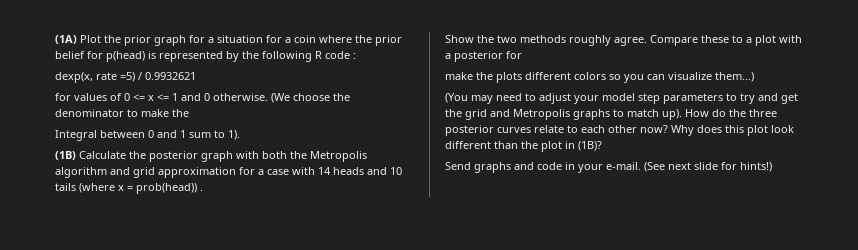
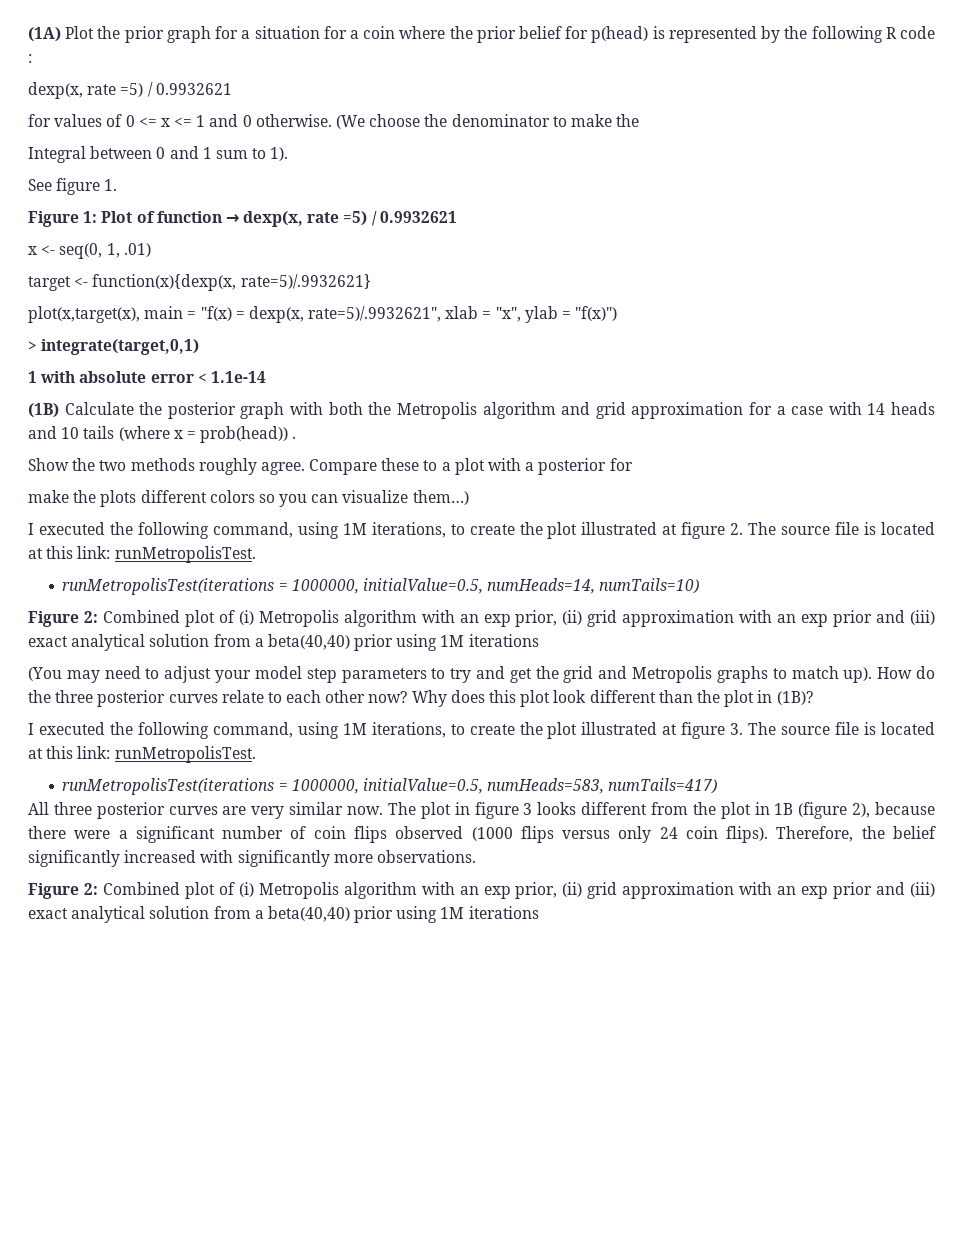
(240, 135) none -> [28,178,118,195] [28,211,457,227] [28,243,151,259] [28,274,371,291] [28,306,618,323] [28,339,200,355] [28,371,266,383] // See figure 1. // Figure 1: Plot of function → dexp(x, rate =5) / 0.9932621 // x <- seq(0, 1, .01) // target <- function(x){dexp(x, rate=5)/.9932621} // plot(x,target(x), main = "f(x) = dexp(x, rate=5)/.9932621", xlab = "x", ylab = "f(x)") // > integrate(target,0,1) // 1 with absolute error < 1.1e-14
(754, 77) none -> [28,522,936,539] [28,546,256,563] [62,578,700,595] [28,610,936,627] [28,634,539,651] // I executed the following command, using 1M iterations, to create the plot illustrated at figure 2. The source file is located at this link: runMetropolisTest. // runMetropolisTest(iterations = 1000000, initialValue=0.5, numHeads=14, numTails=10) // Figure 2: Combined plot of (i) Metropolis algorithm with an exp prior, (ii) grid approximation with an exp prior and (iii) exact analytical solution from a beta(40,40) prior using 1M iterations
[445,162,772,173] Send graphs and code in your e-mail. (See next slide for hints!) -> [28,722,936,739] [28,746,256,763] [62,778,718,795] [28,802,936,819] [28,826,937,843] [28,850,476,867] [28,882,936,899] [28,906,539,923] I executed the following command, using 1M iterations, to create the plot illustrated at figure 3. The source file is located at this link: runMetropolisTest. // runMetropolisTest(iterations = 1000000, initialValue=0.5, numHeads=583, numTails=417) // All three posterior curves are very similar now. The plot in figure 3 looks different from the plot in 1B (figure 2), because there were a significant number of coin flips observed (1000 flips versus only 24 coin flips). Therefore, the belief significantly increased with significantly more observations. // Figure 2: Combined plot of (i) Metropolis algorithm with an exp prior, (ii) grid approximation with an exp prior and (iii) exact analytical solution from a beta(40,40) prior using 1M iterations

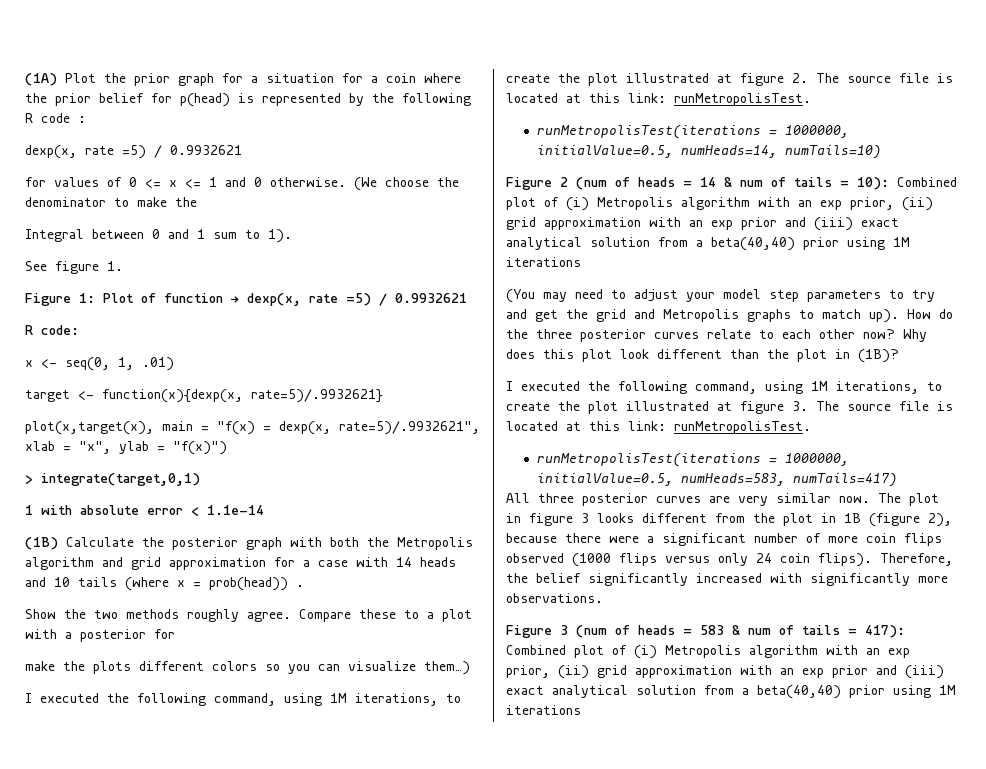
(457, 217) none -> [25,325,79,335] // R code:
[83,611,98,623] 2: -> [560,177,889,190] 2 (num of heads = 14 & num of tails = 10):
(307, 832) none -> [828,536,858,543] more
[83,883,98,895] 2: -> [560,625,905,638] 3 (num of heads = 583 & num of tails = 417):

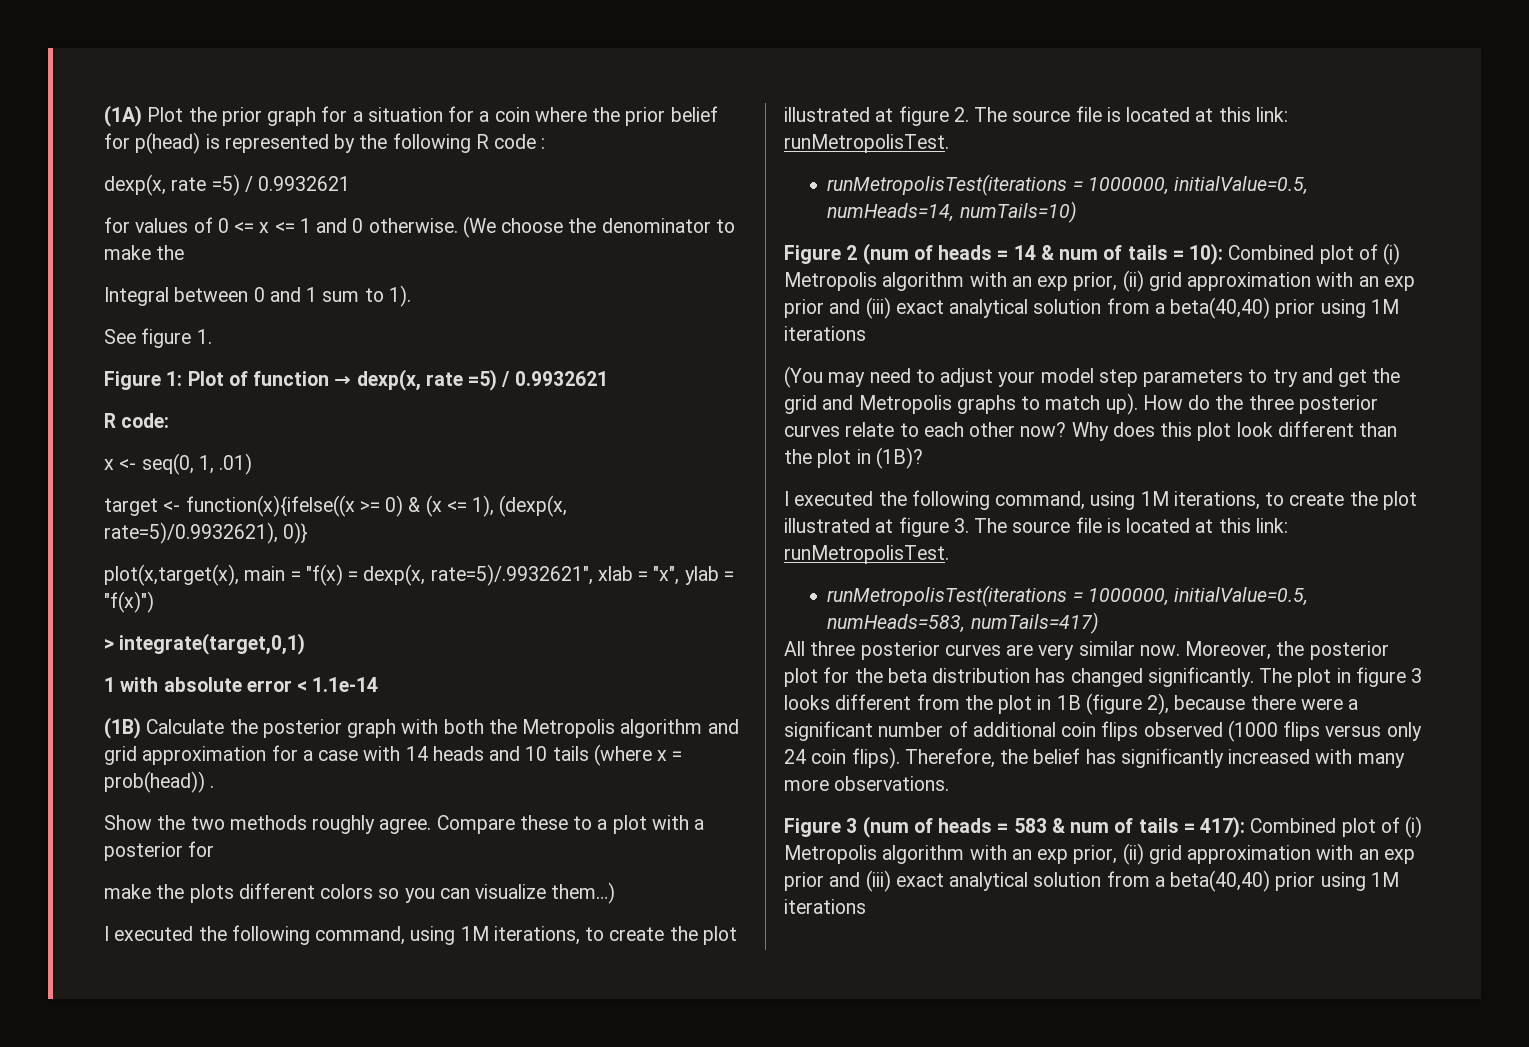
[102,389,383,403] function(x){dexp(x, rate=5)/.9932621} -> [185,495,568,517] [104,522,309,544] function(x){ifelse((x >= 0) & (x <= 1), (dexp(x, rate=5)/0.9932621), 0)}
(870, 499) none -> [1185,641,1389,660] [784,667,1254,687] Moreover, the posterior plot for the beta distribution has changed significantly.
[828,536,858,543] more -> [972,722,1056,737] additional
(581, 578) none -> [1085,749,1116,764] has
[810,573,910,586] significantly -> [1357,753,1405,768] many

